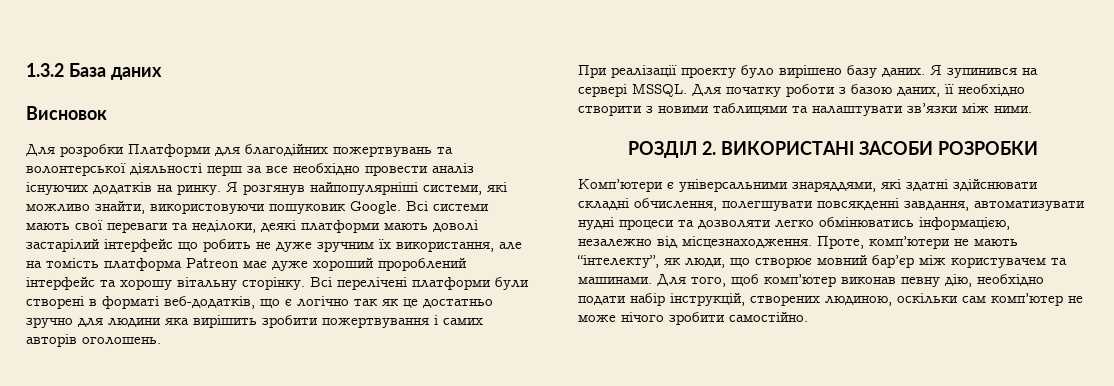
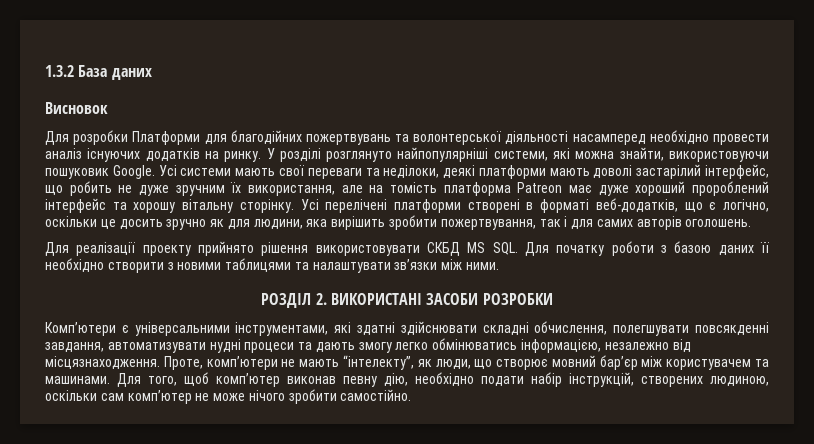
[207,165,288,176] перш за все -> [572,134,646,145] насамперед
[226,182,305,195] Я розгянув -> [266,148,393,162] У розділі розглянуто
[26,204,90,212] можливо -> [575,151,615,159] можна
[406,201,428,211] Всі -> [158,165,177,176] Усі
[104,239,173,252] інтерфейс -> [705,164,770,179] інтерфейс,
[310,277,332,287] Всі -> [300,199,319,210] Усі
[495,277,529,290] були -> (461, 206) none
[297,296,493,308] [26,315,438,328] логічно так як це достатньо зручно для людини яка вирішить зробити пожертвування і -> [722,199,769,212] [45,215,594,230] логічно, оскільки це досить зручно як для людини, яка вирішить зробити пожертвування, так і для
[578,65,607,78] При -> [45,242,69,256] Для
[741,65,1038,78] [578,83,687,97] було вирішено базу даних. Я зупинився на сервері MSSQL. -> [198,241,518,256] прийнято рішення використовувати СКБД MS SQL.
[897,87,940,97] даних, -> [718,245,754,255] даних
[792,181,876,192] знаряддями, -> [235,322,329,336] інструментами,
[698,220,771,229] дозволяти -> [315,342,392,353] дають змогу
[682,236,812,248] місцезнаходження. -> [45,356,160,369] місцязнаходження.

